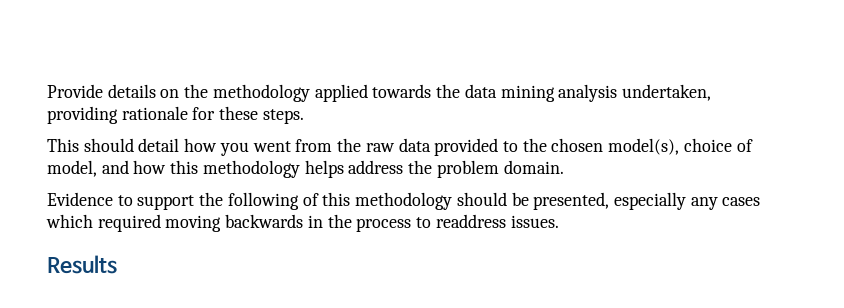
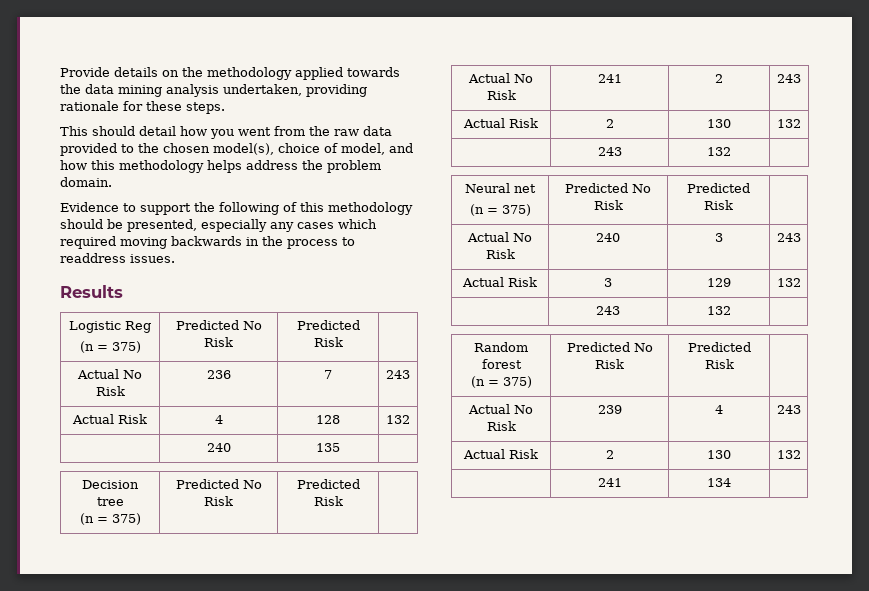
(117, 264) none -> [69,321,151,333] [79,341,141,353] [175,320,262,330] [204,337,233,347] [296,320,360,330] [313,337,343,347] [77,369,142,379] [95,386,125,396] [206,370,231,379] [324,370,332,379] [386,370,410,379] [72,414,147,424] [214,415,223,424] [316,415,340,424] [386,415,410,424] [206,443,231,452] [316,443,340,452] [82,480,139,489] [96,497,124,506] [79,513,141,525] [175,479,262,489] [204,496,233,506] [296,479,360,489] [313,496,343,506] [468,73,533,83] [486,90,516,100] [597,74,622,83] [715,74,723,83] [777,74,801,83] [463,118,538,128] [605,119,614,128] [707,119,731,128] [777,119,801,128] [597,147,622,156] [707,147,731,156] [465,183,536,193] [469,204,531,216] [565,183,651,193] [593,200,623,210] [687,183,750,193] [704,200,733,210] [467,232,532,242] [485,249,515,259] [596,233,620,242] [714,233,723,242] [776,233,801,242] [462,277,537,287] [604,278,612,287] [706,278,731,287] [776,278,801,287] [596,306,620,315] [706,306,731,315] [474,342,528,352] [481,359,522,369] [470,376,532,388] [566,342,653,352] [595,359,624,369] [687,342,751,352] [704,359,734,369] [468,404,533,414] [486,421,516,431] [597,405,622,414] [715,405,723,414] [776,405,801,414] [463,449,538,459] [605,450,614,459] [707,450,731,459] [776,450,801,459] [597,478,622,487] [707,478,731,487] // Logistic Reg // (n = 375) | Predicted No Risk | Predicted Risk | // Actual No Risk | 236 | 7 | 243 // Actual Risk | 4 | 128 | 132 // | 240 | 135 | // Decision tree // (n = 375) | Predicted No Risk | Predicted Risk | // Actual No Risk | 241 | 2 | 243 // Actual Risk | 2 | 130 | 132 // | 243 | 132 | // Neural net // (n = 375) | Predicted No Risk | Predicted Risk | // Actual No Risk | 240 | 3 | 243 // Actual Risk | 3 | 129 | 132 // | 243 | 132 | // Random forest // (n = 375) | Predicted No Risk | Predicted Risk | // Actual No Risk | 239 | 4 | 243 // Actual Risk | 2 | 130 | 132 // | 241 | 134 |

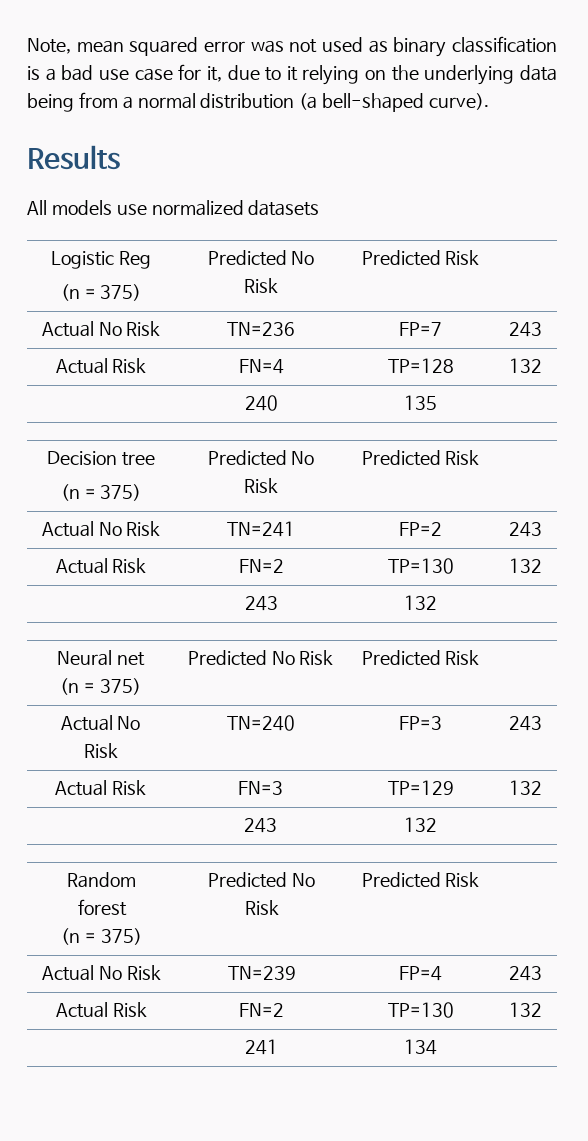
[60,67,400,80] [60,84,367,97] [60,101,225,114] [60,126,392,139] [60,143,413,156] [60,160,381,173] [60,177,112,187] [60,202,413,215] [60,219,377,232] [60,236,355,249] [60,253,175,263] [60,285,123,298] Provide details on the methodology applied towards the data mining analysis undertaken, providing rationale for these steps. // This should detail how you went from the raw data provided to the chosen model(s), choice of model, and how this methodology helps address the problem domain. // Evidence to support the following of this methodology should be presented, especially any cases which required moving backwards in the process to readdress issues. // Results -> [27,36,558,57] [27,64,558,85] [27,92,490,112] [27,145,120,170] [27,200,320,216] Note, mean squared error was not used as binary classification is a bad use case for it, due to it relying on the underlying data being from a normal distribution (a bell-shaped curve). // Results // All models use normalized datasets
[206,370,231,379] [324,370,332,379] [386,370,410,379] [72,414,147,424] [214,415,223,424] [316,415,340,424] 236 | 7 | 243 // Actual Risk | 4 | 128 -> [227,322,295,336] [399,322,442,336] [508,322,542,337] [55,358,147,374] [238,359,284,374] [387,358,454,373] TN=236 | FP=7 | 243 // Actual Risk | FN=4 | TP=128
[597,74,622,83] [715,74,723,83] [777,74,801,83] [463,118,538,128] [605,119,614,128] [707,119,731,128] 241 | 2 | 243 // Actual Risk | 2 | 130 -> [227,521,295,537] [399,522,442,536] [508,522,542,537] [55,558,147,574] [238,559,284,573] [387,558,454,574] TN=241 | FP=2 | 243 // Actual Risk | FN=2 | TP=130
[596,233,620,242] [714,233,723,242] [776,233,801,242] [462,277,537,287] [604,278,612,287] [706,278,731,287] 240 | 3 | 243 // Actual Risk | 3 | 129 -> [226,715,295,731] [399,716,442,730] [508,716,542,731] [55,780,146,796] [238,781,283,795] [387,780,454,795] TN=240 | FP=3 | 243 // Actual Risk | FN=3 | TP=129
[597,405,622,414] [715,405,723,414] [776,405,801,414] [463,449,538,459] [605,450,614,459] [707,450,731,459] 239 | 4 | 243 // Actual Risk | 2 | 130 -> [227,966,296,980] [399,966,442,981] [508,966,542,981] [56,1002,147,1018] [239,1003,284,1017] [387,1002,454,1018] TN=239 | FP=4 | 243 // Actual Risk | FN=2 | TP=130

